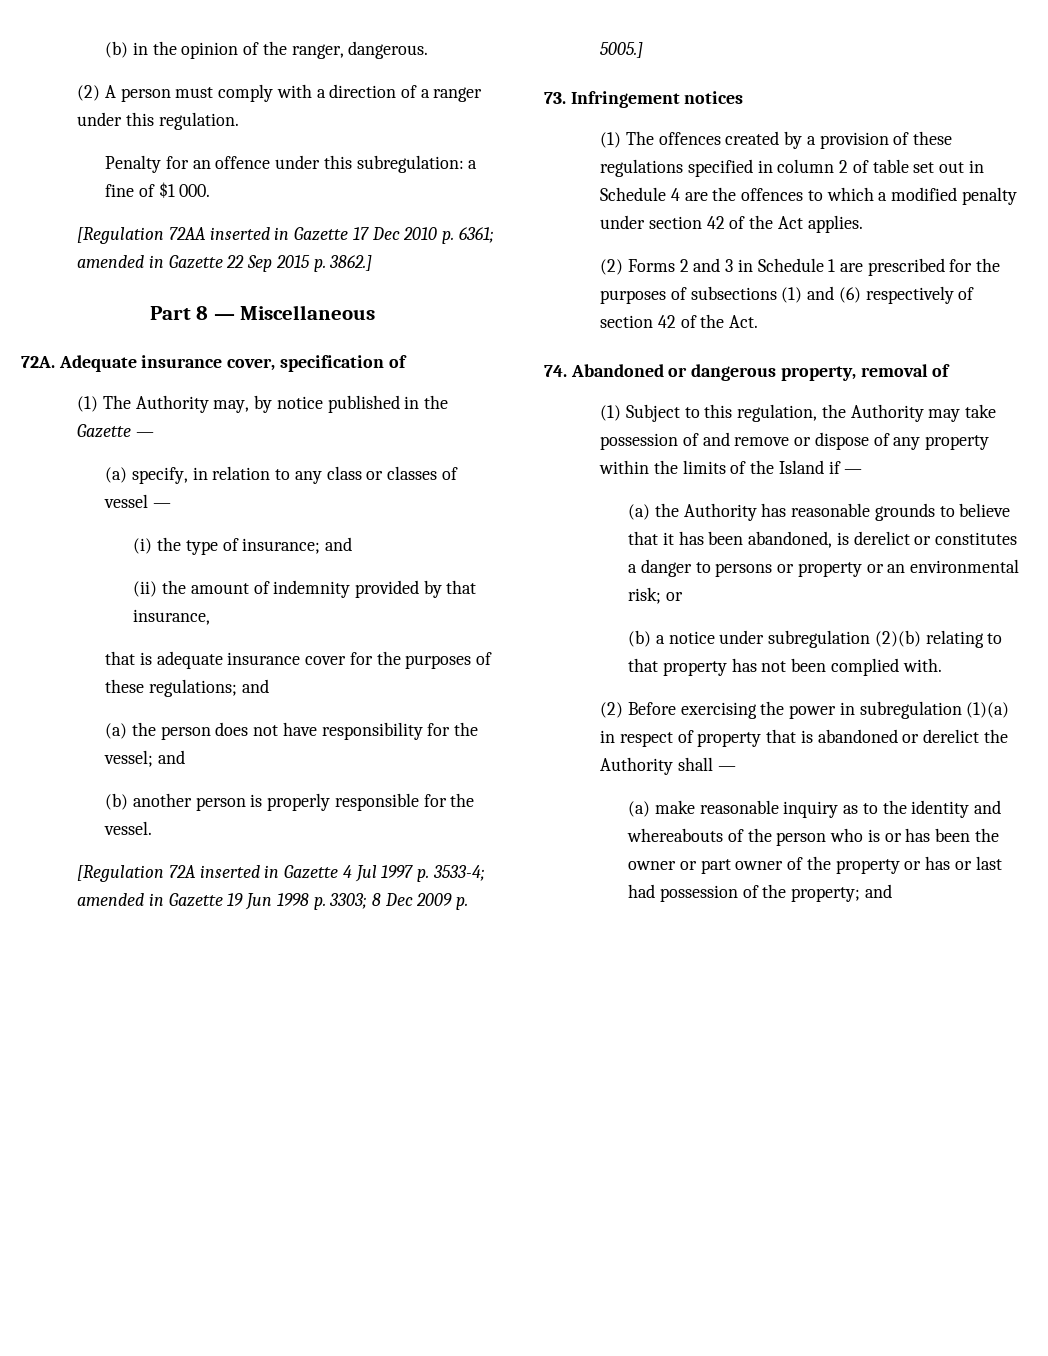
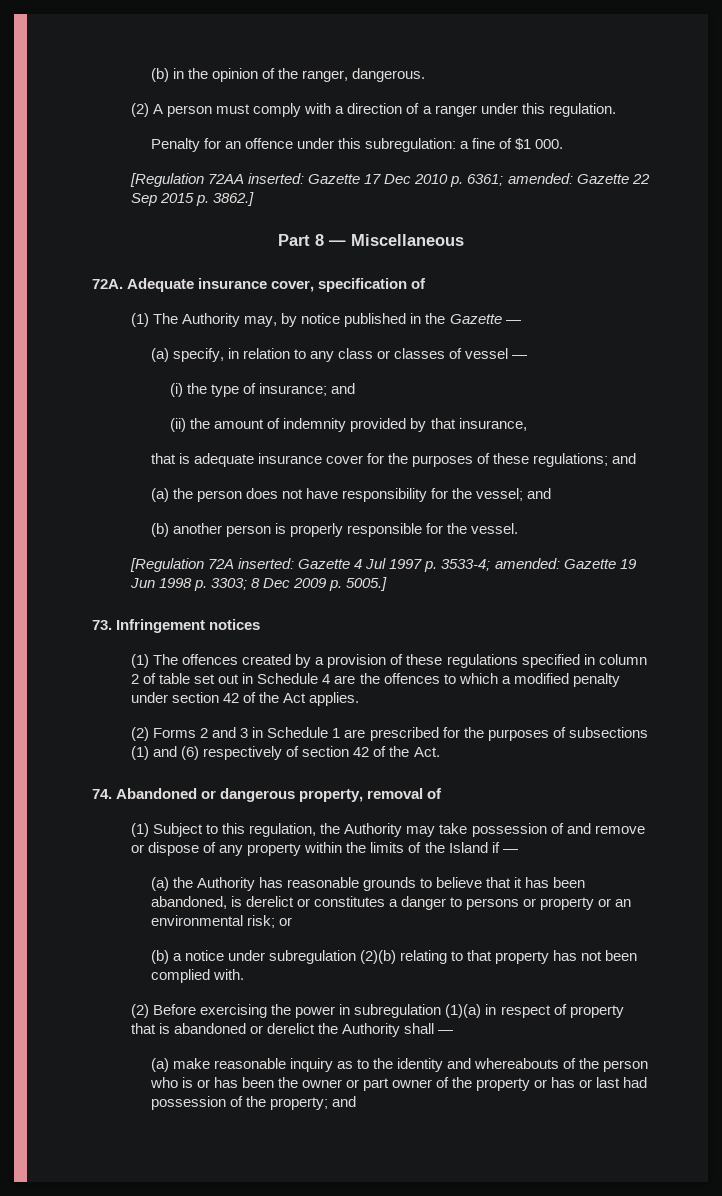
[209,227,290,240] inserted in -> [248,173,305,184] inserted:
[77,255,164,268] amended in -> [507,173,573,184] amended:
[199,865,280,878] inserted in -> [238,558,295,569] inserted:
[77,893,164,906] amended in -> [494,558,560,569] amended:

